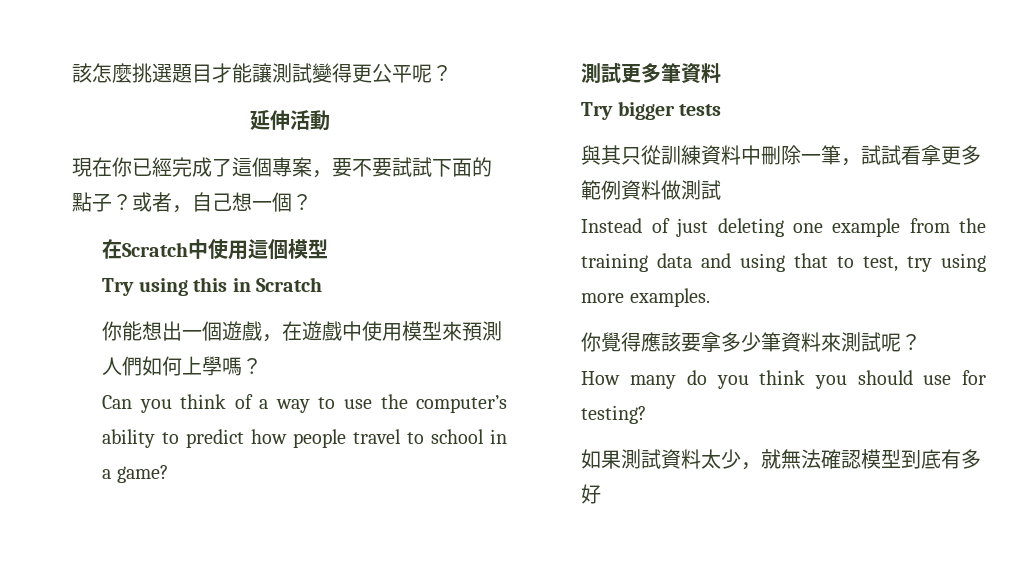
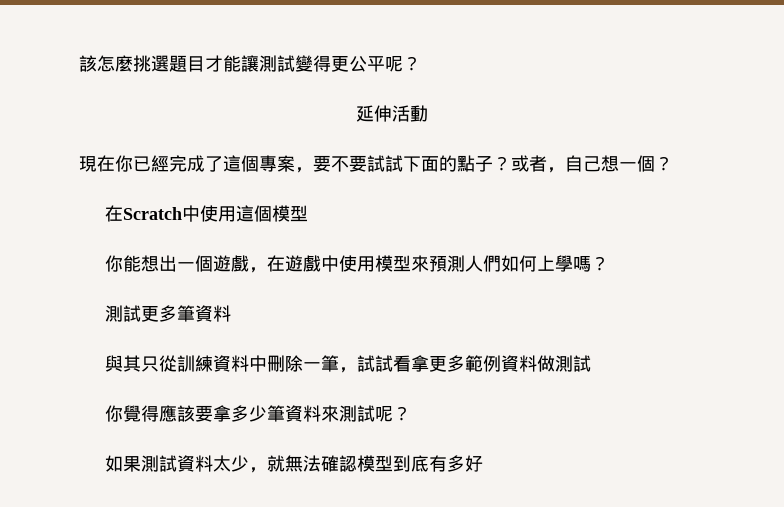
[102,277,323,296] // Try using this in Scratch -> (308, 213) none
[102,394,508,413] [102,429,508,448] [102,465,168,483] // Can you think of a way to use the computer’s ability to predict how people travel to school in a game? -> (609, 263) none
[581,101,722,120] // Try bigger tests -> (231, 313) none
[581,218,986,237] [581,253,987,272] [581,288,710,307] // Instead of just deleting one example from the training data and using that to test, try using more examples. -> (591, 363) none
[581,370,987,389] [581,405,647,424] // How many do you think you should use for testing? -> (411, 413) none

